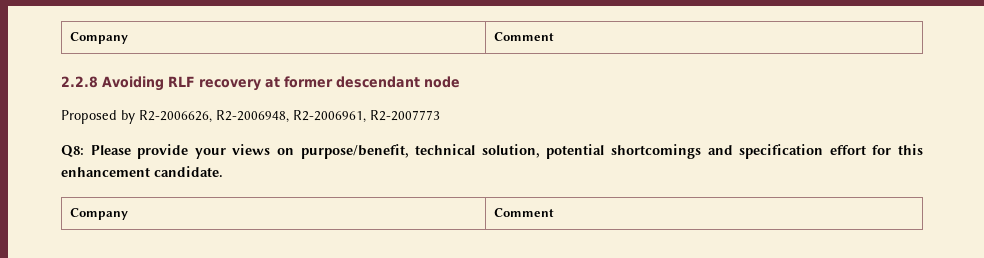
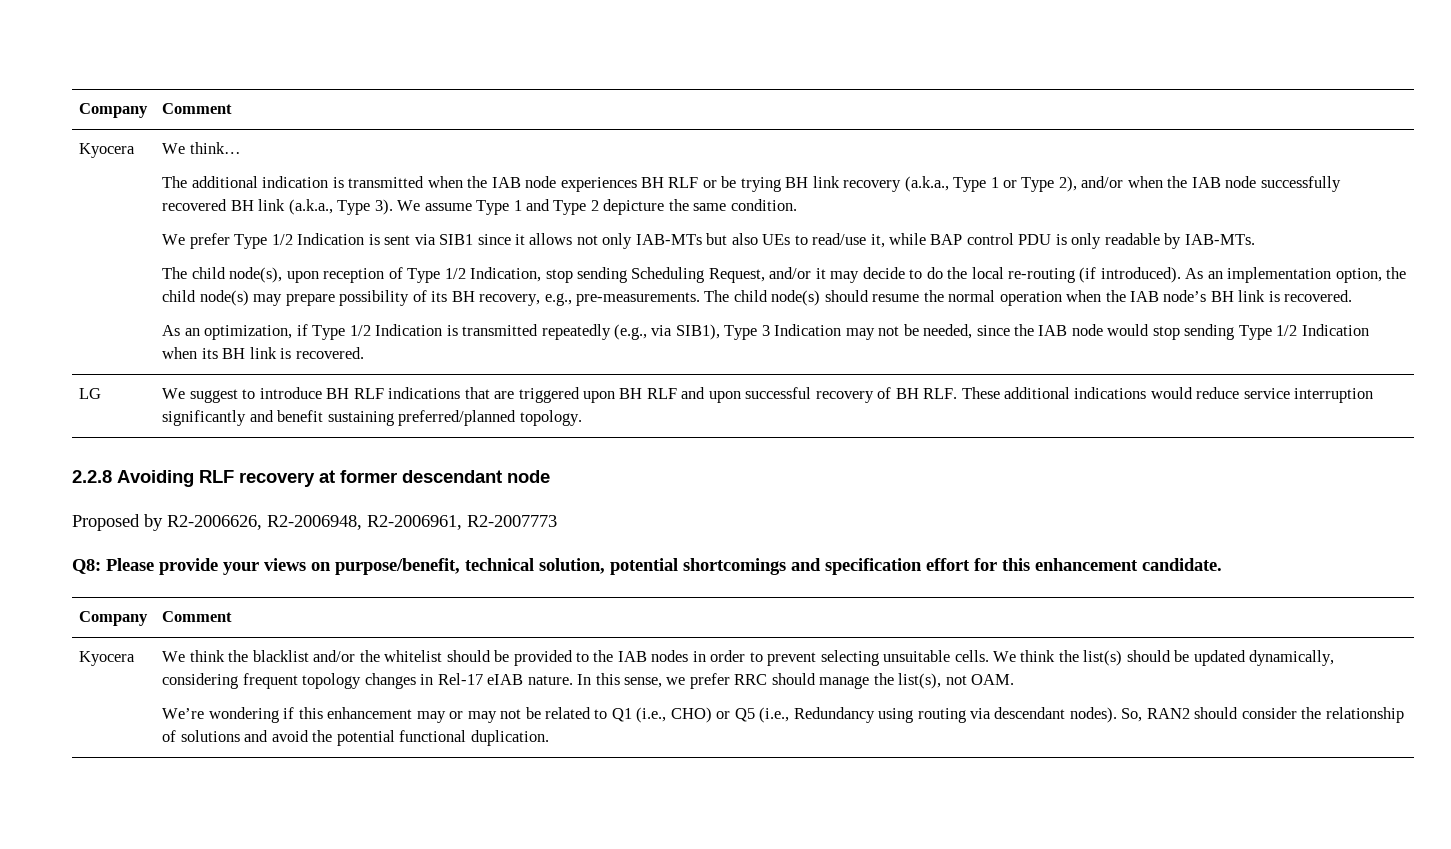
[69,32,128,44] [493,32,554,41] Company | Comment -> [79,103,149,118] [162,103,233,114] [79,143,136,158] [162,142,241,154] [162,176,1341,192] [162,199,797,215] [162,233,1255,249] [162,267,1407,283] [162,290,1353,306] [162,324,1369,340] [162,347,364,359] [79,388,102,399] [162,387,1374,403] [162,410,582,426] Company | Comment // Kyocera | We think… // The additional indication is transmitted when the IAB node experiences BH RLF or be trying BH link recovery (a.k.a., Type 1 or Type 2), and/or when the IAB node successfully recovered BH link (a.k.a., Type 3). We assume Type 1 and Type 2 depicture the same condition. // We prefer Type 1/2 Indication is sent via SIB1 since it allows not only IAB-MTs but also UEs to read/use it, while BAP control PDU is only readable by IAB-MTs. // The child node(s), upon reception of Type 1/2 Indication, stop sending Scheduling Request, and/or it may decide to do the local re-routing (if introduced). As an implementation option, the child node(s) may prepare possibility of its BH recovery, e.g., pre-measurements. The child node(s) should resume the normal operation when the IAB node’s BH link is recovered. // As an optimization, if Type 1/2 Indication is transmitted repeatedly (e.g., via SIB1), Type 3 Indication may not be needed, since the IAB node would stop sending Type 1/2 Indication when its BH link is recovered. // LG | We suggest to introduce BH RLF indications that are triggered upon BH RLF and upon successful recovery of BH RLF. These additional indications would reduce service interruption significantly and benefit sustaining preferred/planned topology.
(554, 212) none -> [79,651,136,666] [162,650,1335,666] [162,673,1015,689] [162,707,1404,723] [162,730,549,746] // Kyocera | We think the blacklist and/or the whitelist should be provided to the IAB nodes in order to prevent selecting unsuitable cells. We think the list(s) should be updated dynamically, considering frequent topology changes in Rel-17 eIAB nature. In this sense, we prefer RRC should manage the list(s), not OAM. // We’re wondering if this enhancement may or may not be related to Q1 (i.e., CHO) or Q5 (i.e., Redundancy using routing via descendant nodes). So, RAN2 should consider the relationship of solutions and avoid the potential functional duplication.

